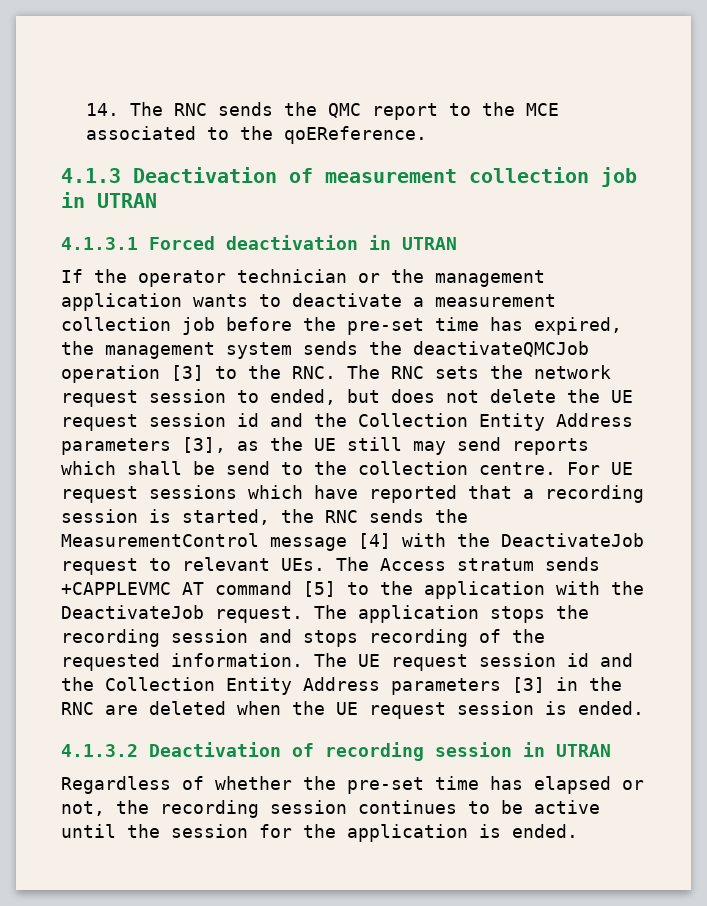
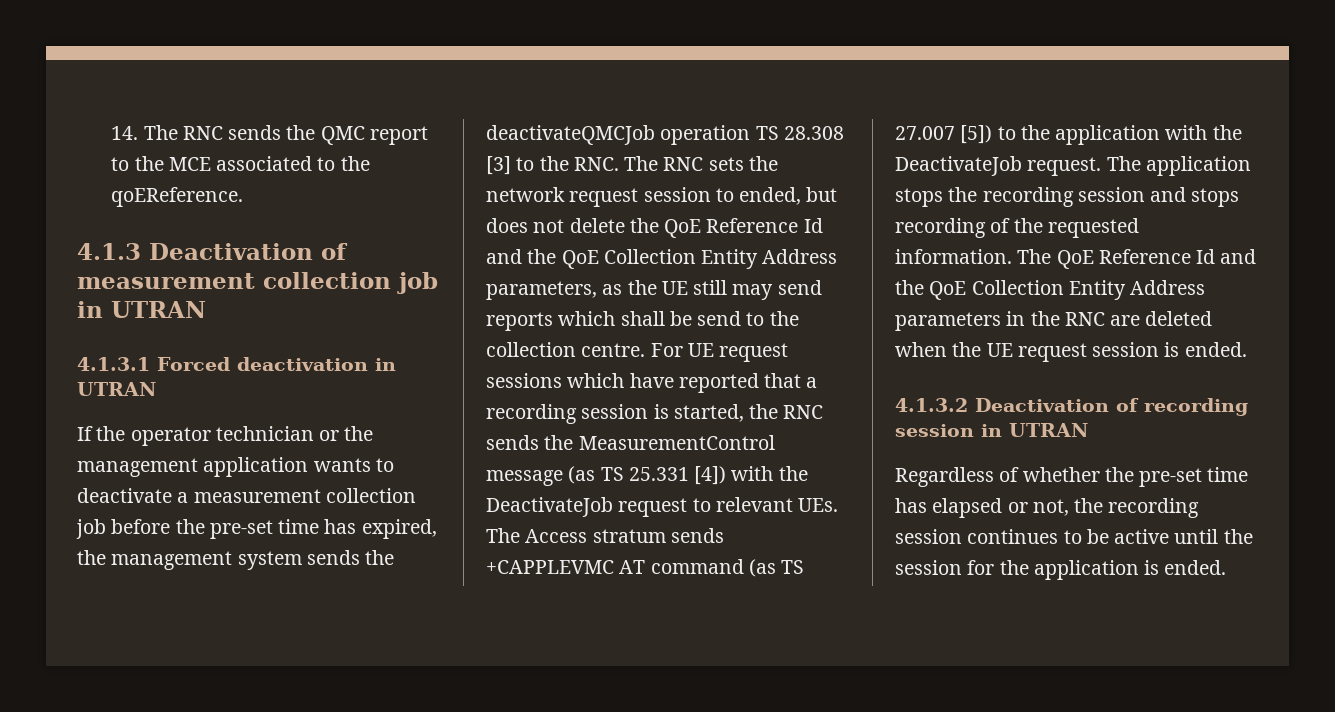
(160, 374) none -> [755,126,844,140] TS 28.308
[611,390,633,403] [61,413,633,431] [61,437,226,455] UE request session id and the Collection Entity Address parameters [3], -> [664,218,823,238] [486,249,838,269] [486,281,597,300] QoE Reference Id and the QoE Collection Entity Address parameters,
[358,533,391,549] [4] -> [568,466,727,485] (as TS 25.331 [4])
[303,581,336,597] [5] -> [748,559,805,577] [895,125,993,144] (as TS 27.007 [5])
[358,653,633,671] [61,677,545,695] UE request session id and the Collection Entity Address parameters [3] -> [1056,249,1257,269] [895,280,1206,300] [895,312,1001,331] QoE Reference Id and the QoE Collection Entity Address parameters

